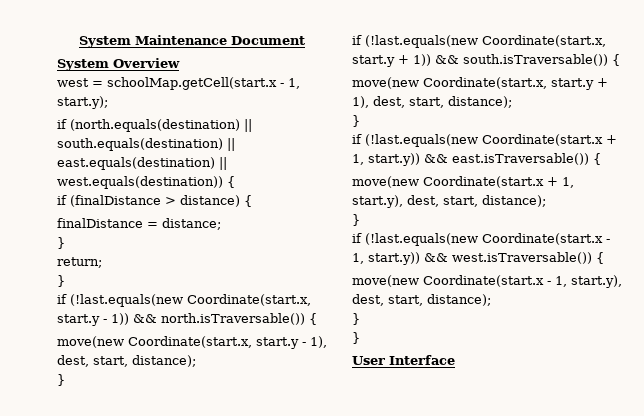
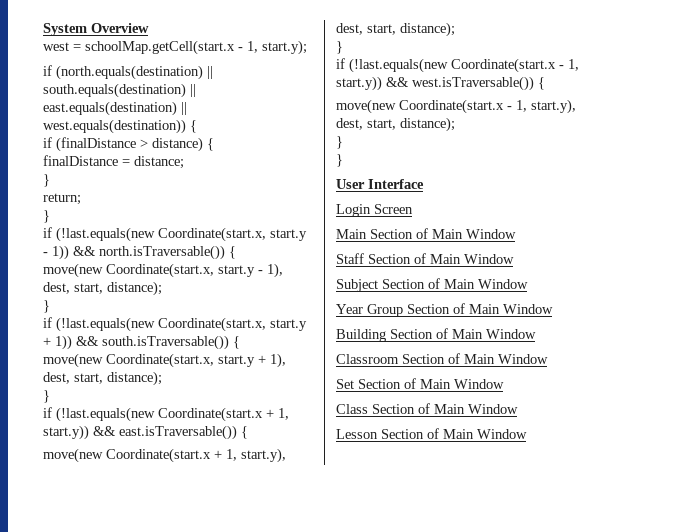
[79,35,305,48] [57,59,109,71] System Maintenance Document // System -> [43,23,87,36] System
(455, 360) none -> [336,204,413,217] [336,228,516,239] [336,253,514,264] [336,278,528,292] [336,303,553,317] [336,328,536,342] [336,353,548,364] [336,378,504,389] [336,403,518,414] [336,428,527,439] // Login Screen // Main Section of Main Window // Staff Section of Main Window // Subject Section of Main Window // Year Group Section of Main Window // Building Section of Main Window // Classroom Section of Main Window // Set Section of Main Window // Class Section of Main Window // Lesson Section of Main Window

